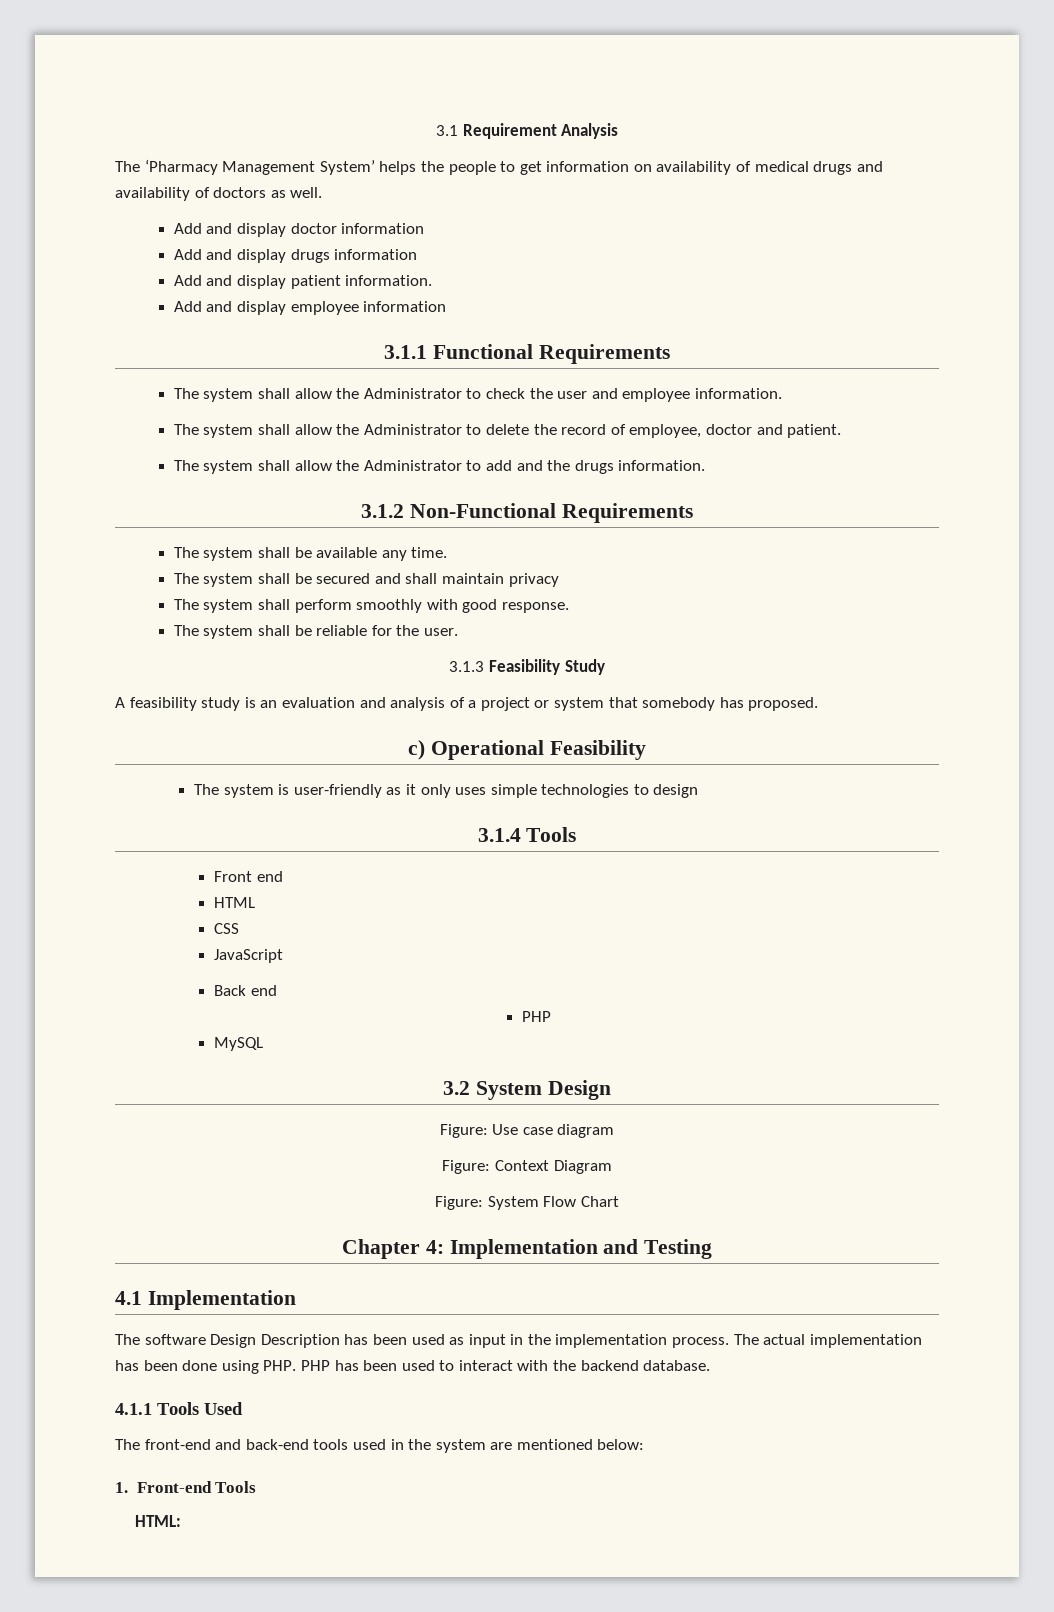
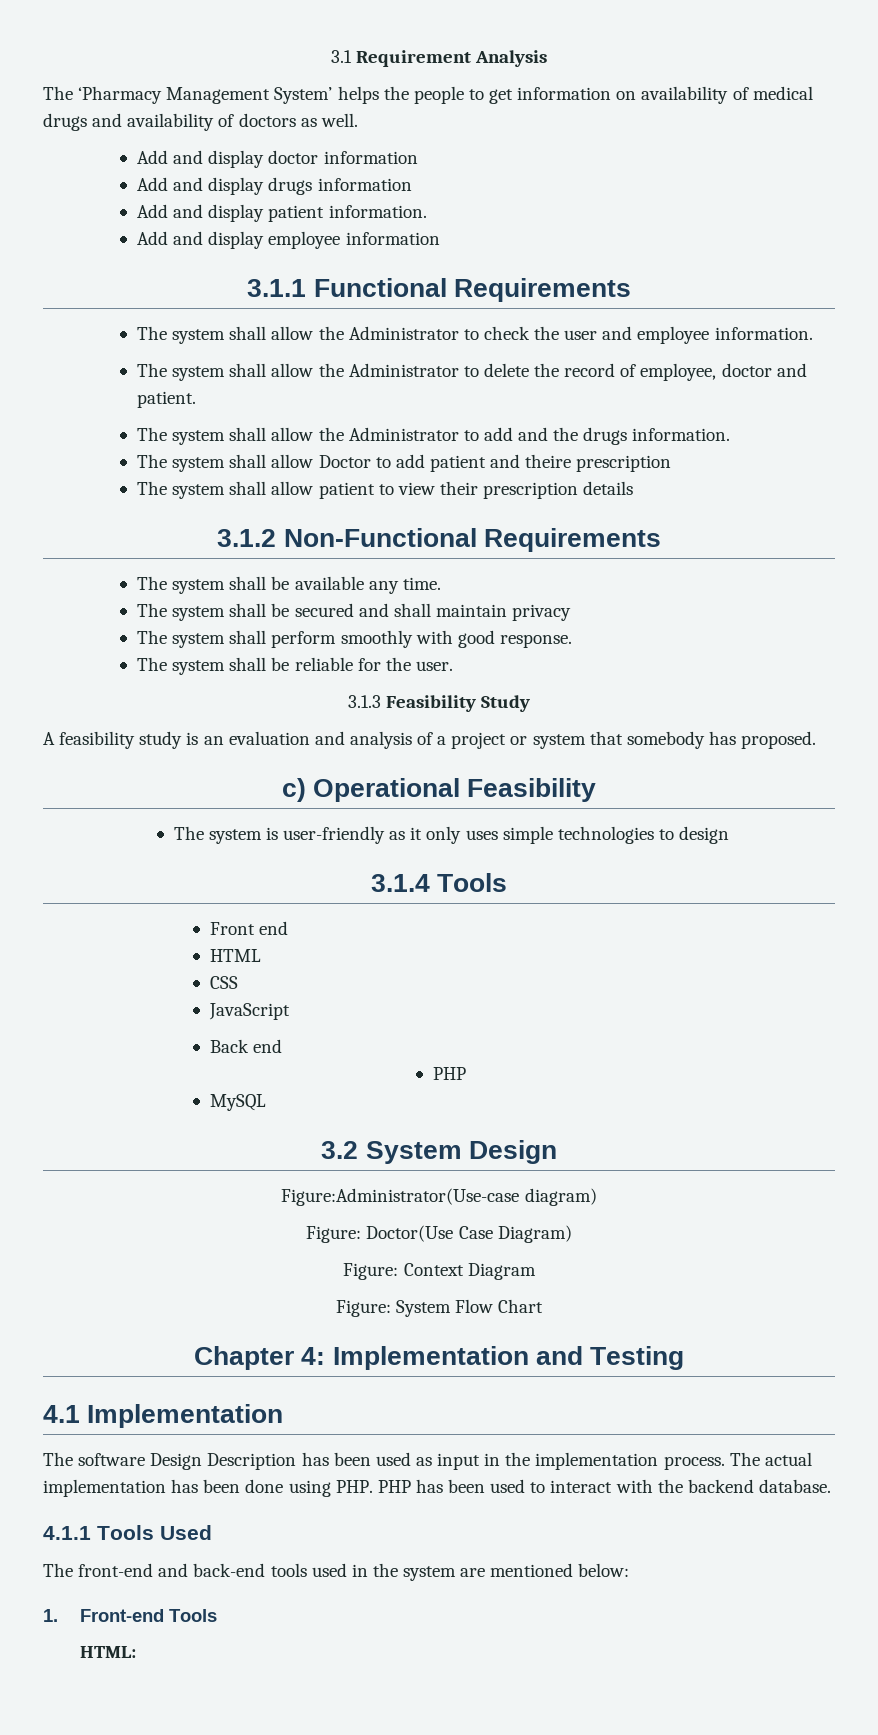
(706, 465) none -> [137,454,672,472] [137,481,634,499] // The system shall allow Doctor to add patient and theire prescription // The system shall allow patient to view their prescription details
[439,1124,615,1138] // Figure: Use case diagram -> [281,1188,597,1206] [306,1225,572,1243] // Figure:Administrator(Use-case diagram) // Figure: Doctor(Use Case Diagram)

